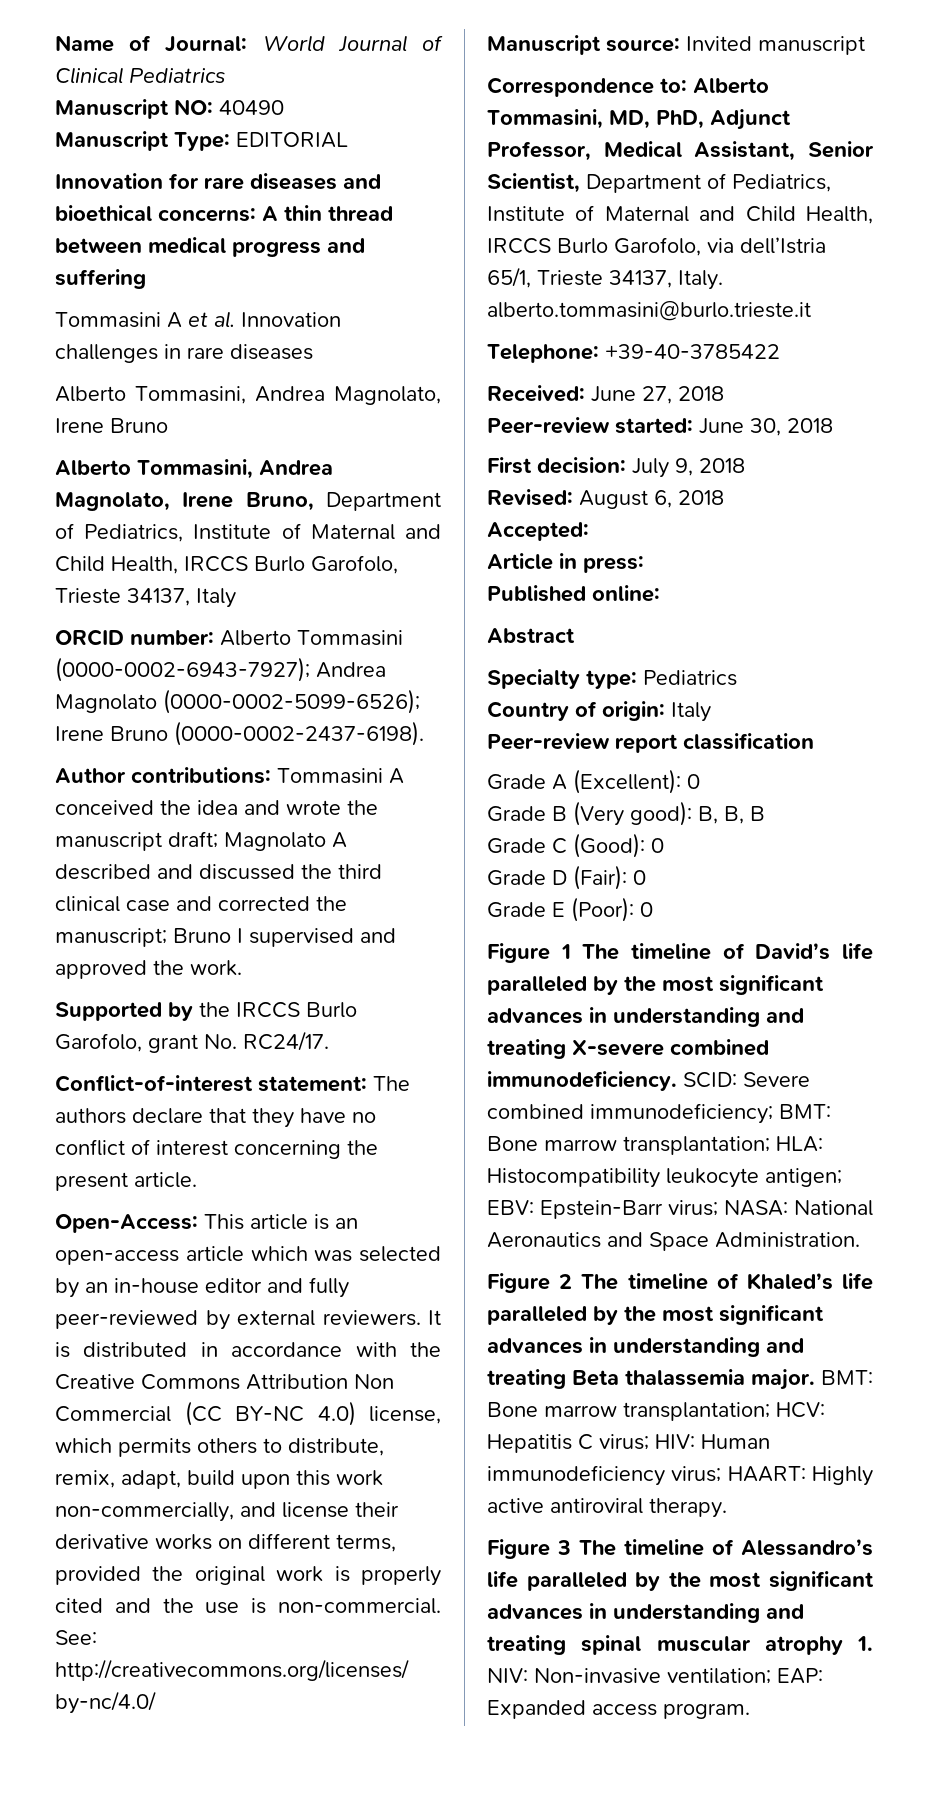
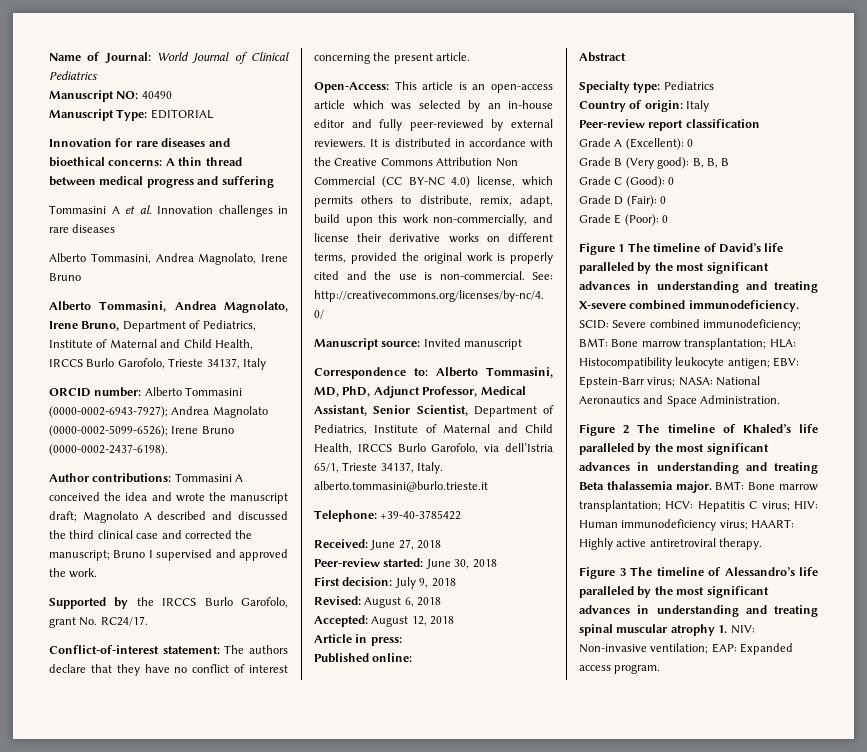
(589, 531) none -> [371,616,455,627] August 12, 2018
[550,1498,643,1514] antiroviral -> [649,538,716,547] antiretroviral

